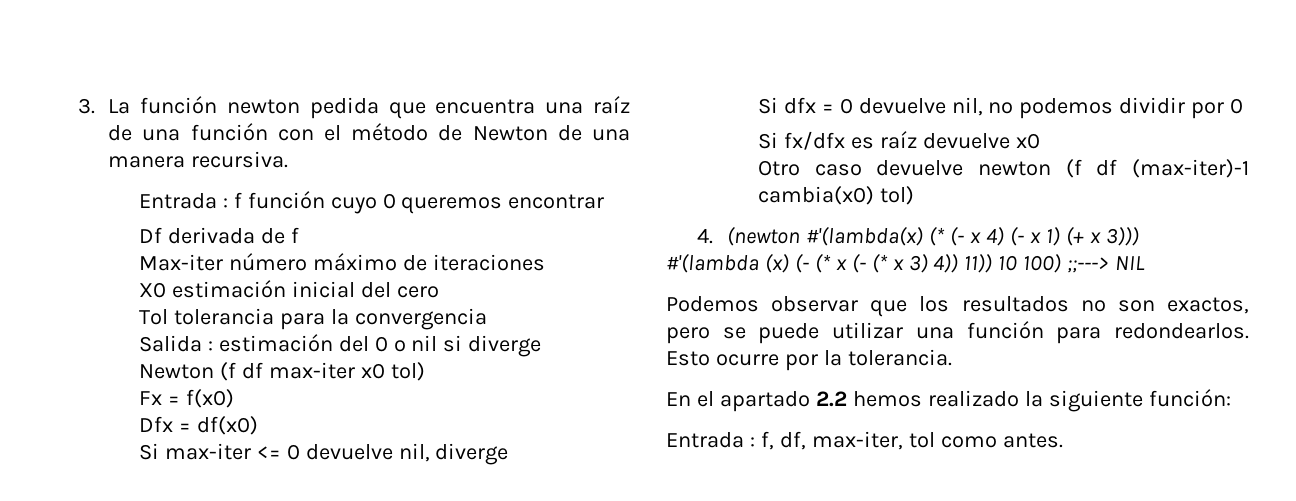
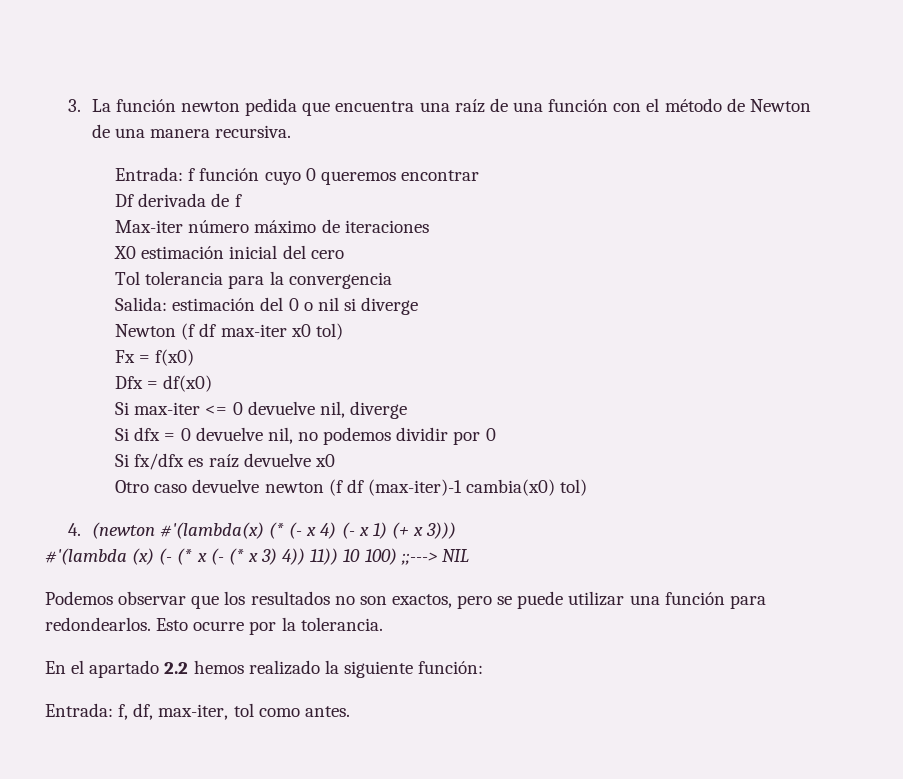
[138,193,228,209] Entrada : -> [115,167,184,181] Entrada:
[138,335,213,352] Salida : -> [115,297,168,311] Salida:
[666,432,755,448] Entrada : -> [45,703,113,717] Entrada:

